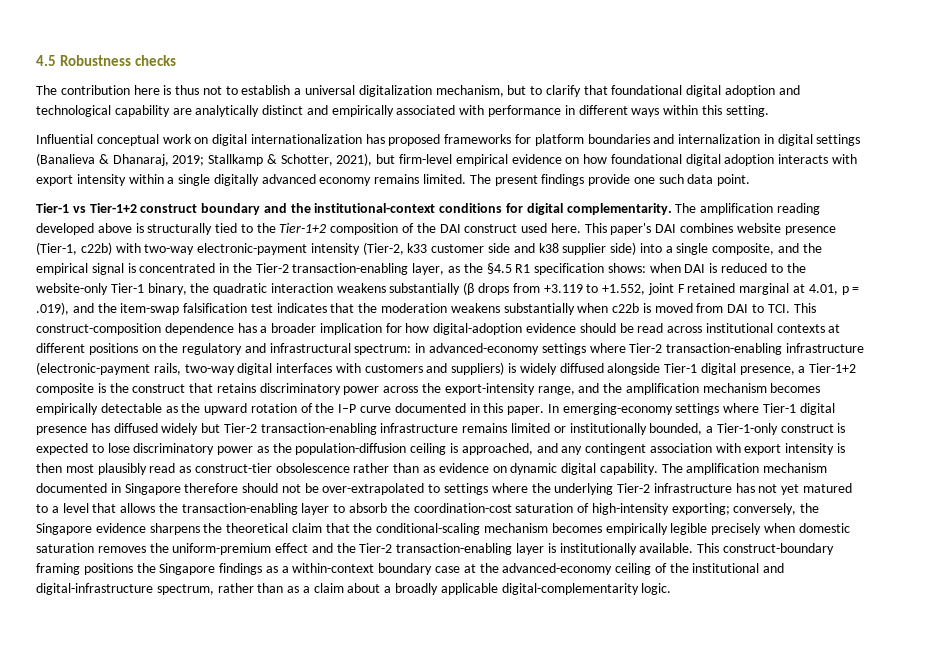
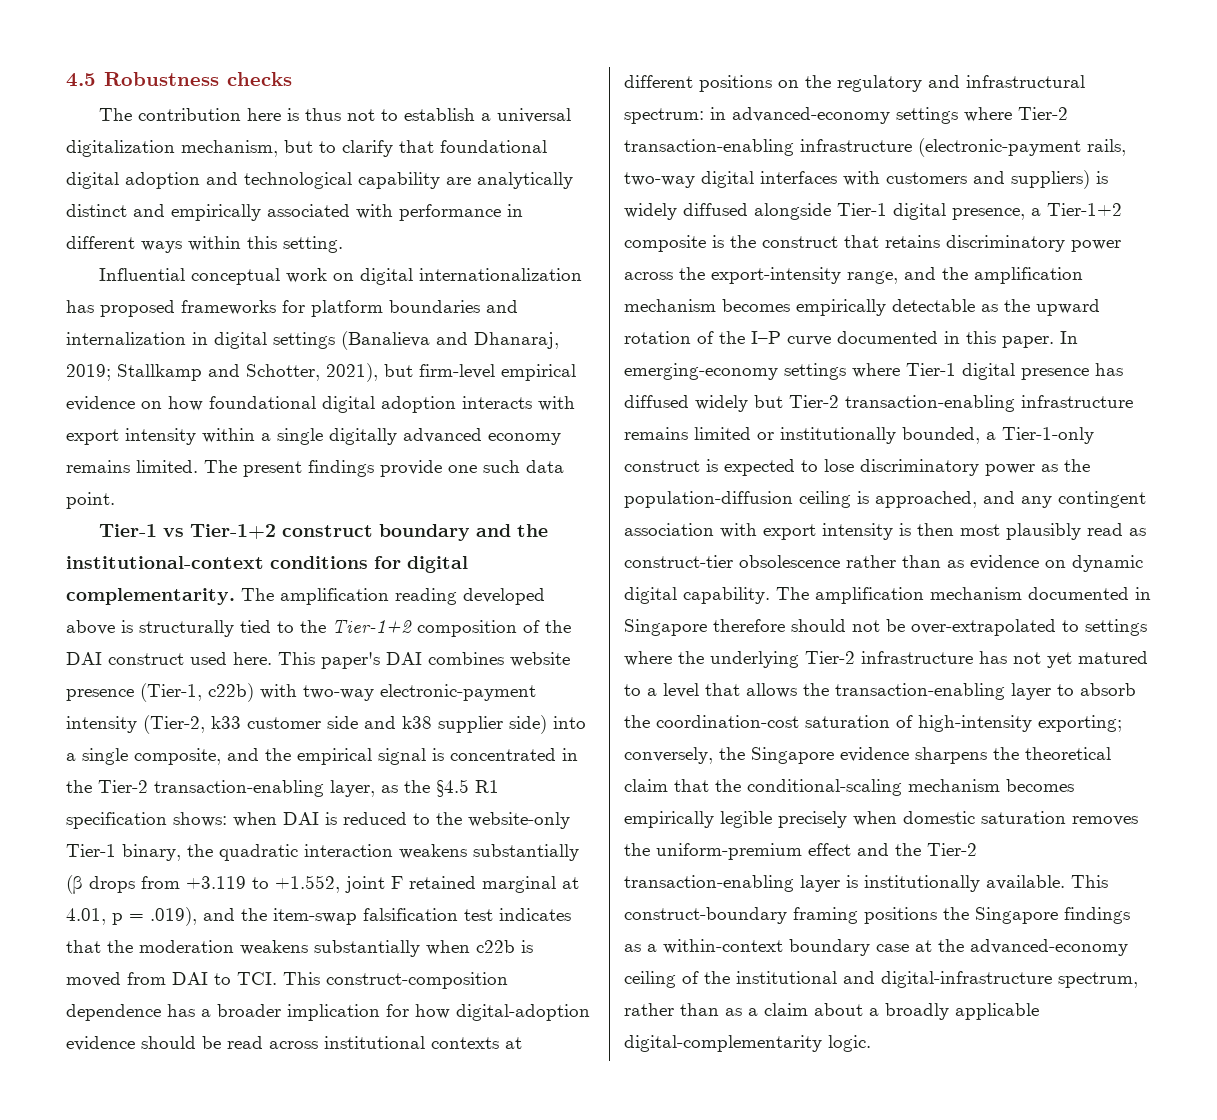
[98,154,109,164] & -> [436,332,468,345] and
[266,154,277,164] & -> [208,364,240,377] and

